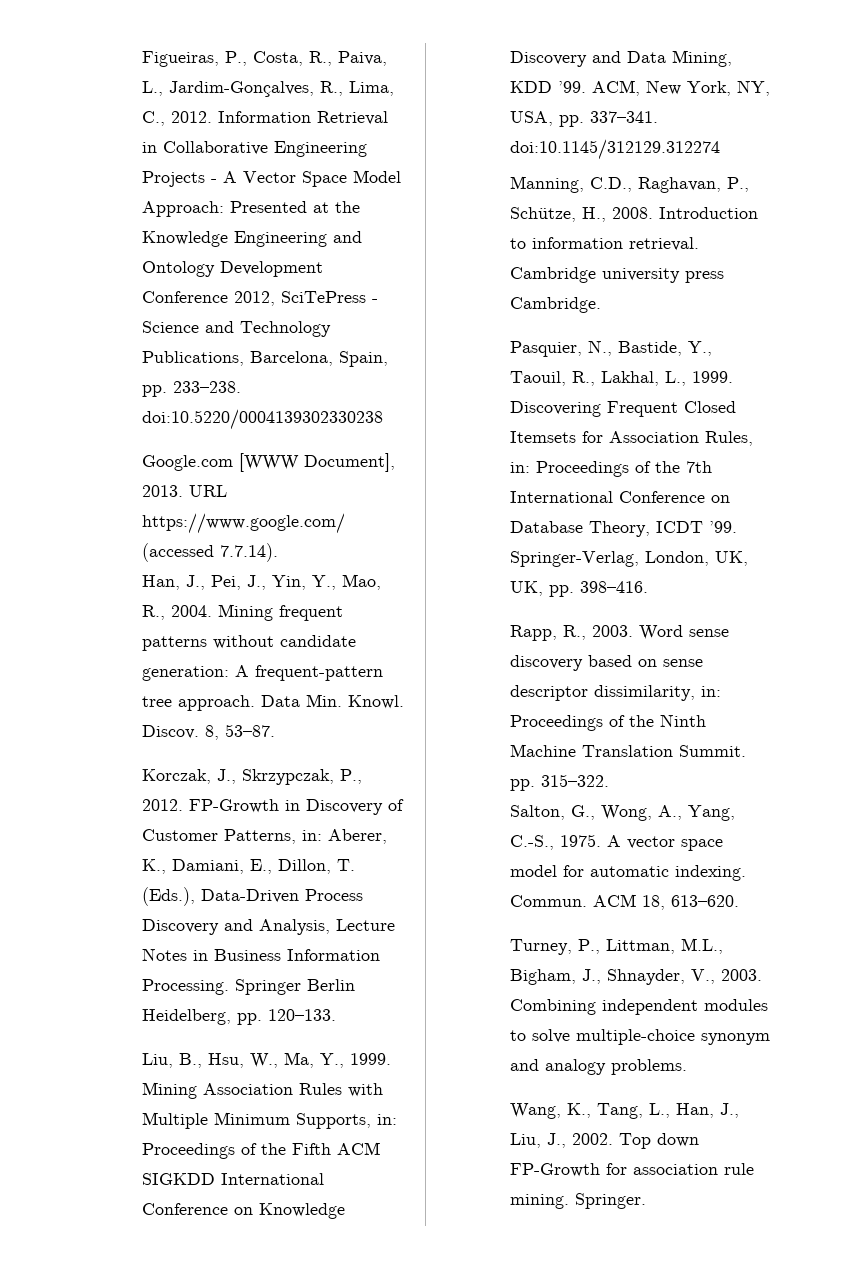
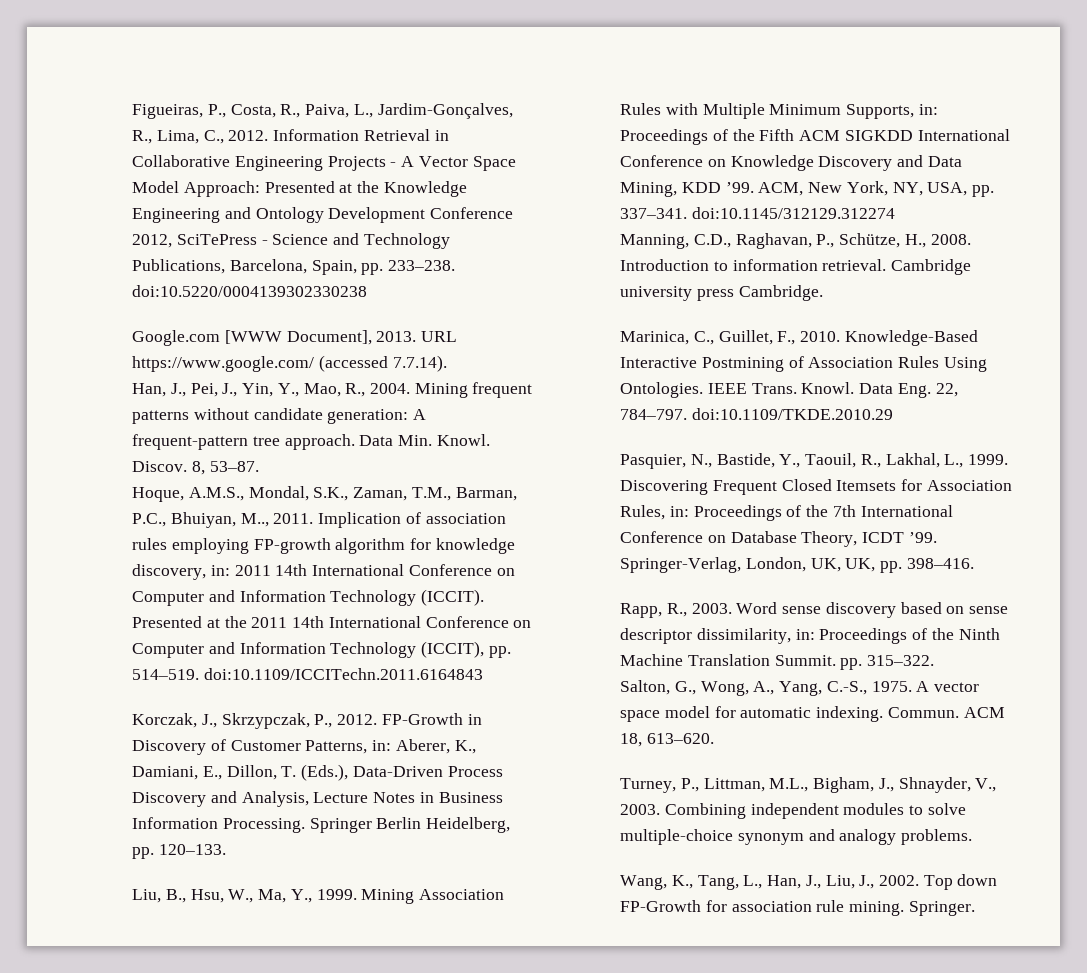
(275, 730) none -> [132,486,517,502] [132,512,506,528] [132,538,515,554] [132,564,515,580] [132,589,485,606] [132,616,532,628] [132,641,511,658] [132,668,483,680] // Hoque, A.M.S., Mondal, S.K., Zaman, T.M., Barman, P.C., Bhuiyan, M.., 2011. Implication of association rules employing FP-growth algorithm for knowledge discovery, in: 2011 14th International Conference on Computer and Information Technology (ICCIT). Presented at the 2011 14th International Conference on Computer and Information Technology (ICCIT), pp. 514–519. doi:10.1109/ICCITechn.2011.6164843
(601, 305) none -> [620,330,978,346] [620,356,987,372] [620,382,958,398] [620,408,893,420] // Marinica, C., Guillet, F., 2010. Knowledge-Based Interactive Postmining of Association Rules Using Ontologies. IEEE Trans. Knowl. Data Eng. 22, 784–797. doi:10.1109/TKDE.2010.29

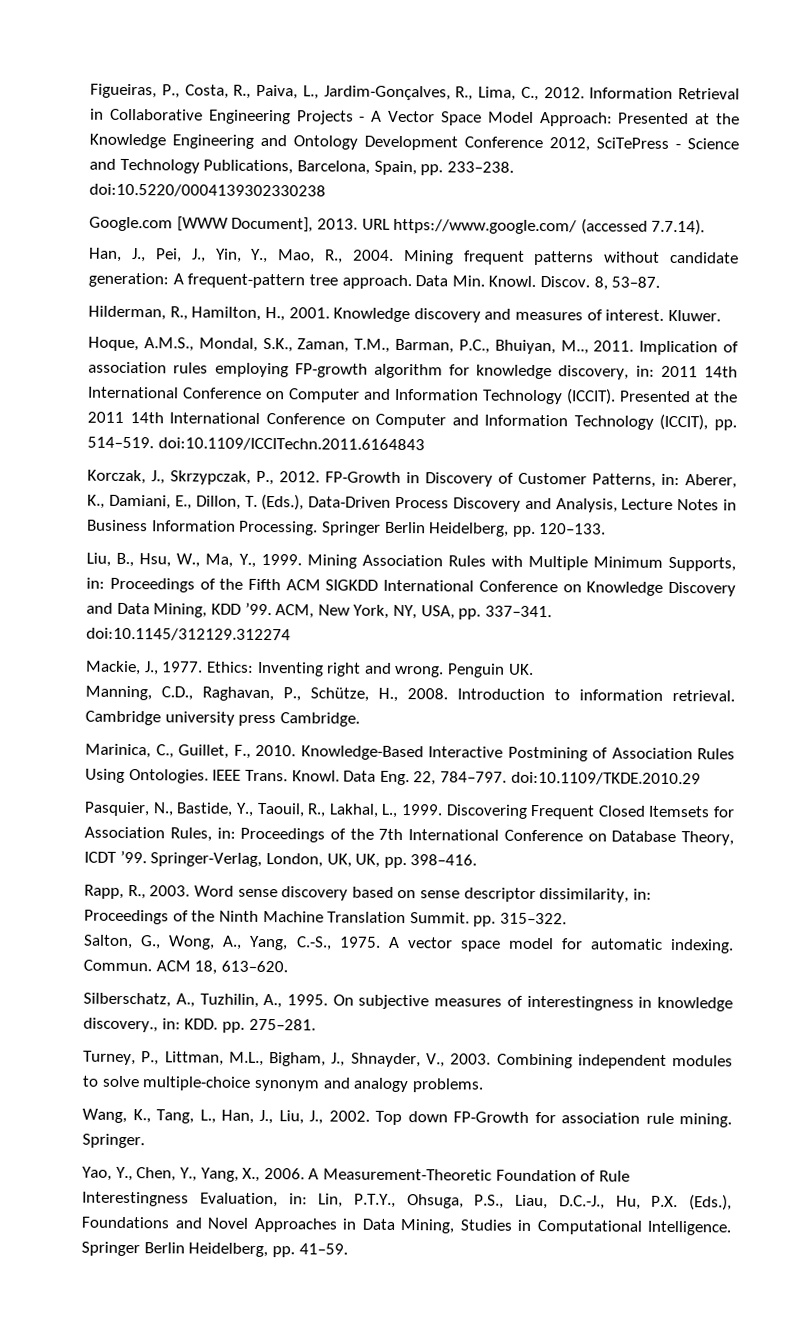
(259, 466) none -> [88,305,721,323] // Hilderman, R., Hamilton, H., 2001. Knowledge discovery and measures of interest. Kluwer.
(895, 213) none -> [85,660,534,678] // Mackie, J., 1977. Ethics: Inventing right and wrong. Penguin UK.
(714, 738) none -> [83,992,733,1012] [83,1017,316,1033] // Silberschatz, A., Tuzhilin, A., 1995. On subjective measures of interestingness in knowledge discovery., in: KDD. pp. 275–281.
(975, 908) none -> [82,1166,630,1182] [82,1191,732,1211] [81,1216,731,1236] [81,1241,348,1258] // Yao, Y., Chen, Y., Yang, X., 2006. A Measurement-Theoretic Foundation of Rule Interestingness Evaluation, in: Lin, P.T.Y., Ohsuga, P.S., Liau, D.C.-J., Hu, P.X. (Eds.), Foundations and Novel Approaches in Data Mining, Studies in Computational Intelligence. Springer Berlin Heidelberg, pp. 41–59.

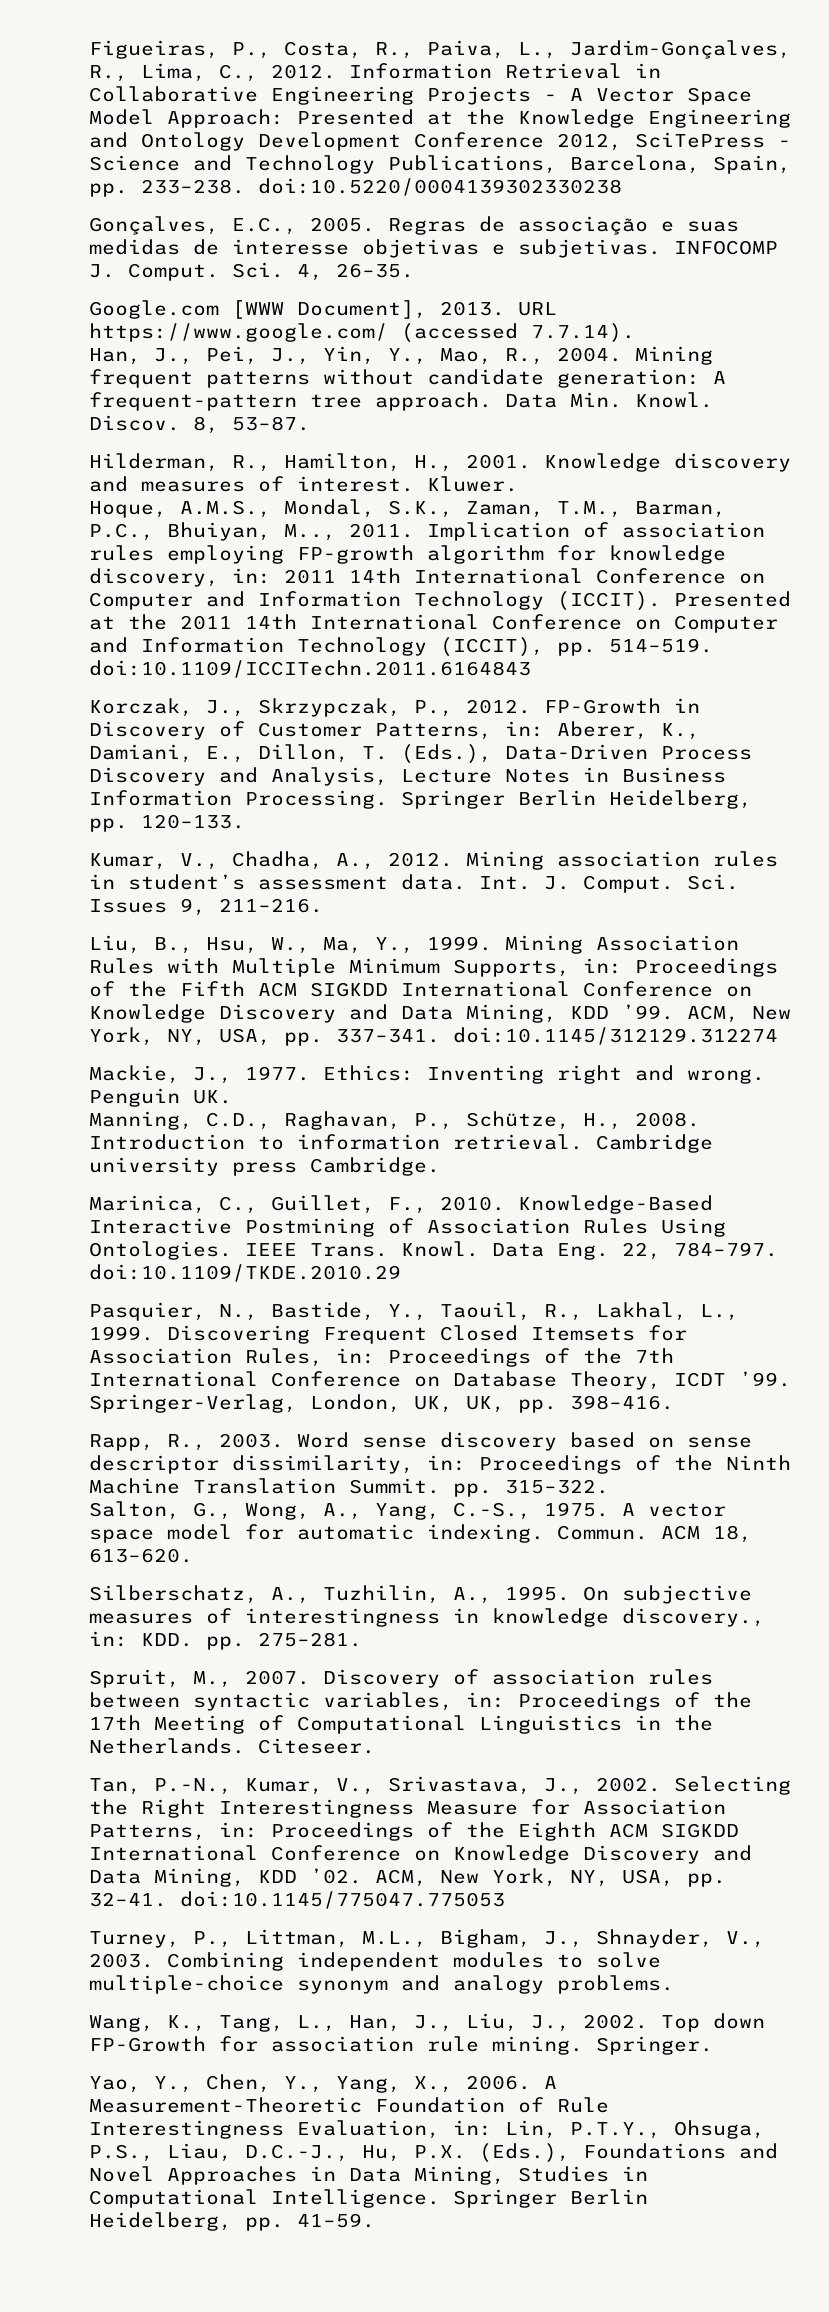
(327, 190) none -> [88,216,739,235] [88,239,778,258] [88,262,414,281] // Gonçalves, E.C., 2005. Regras de associação e suas medidas de interesse objetivas e subjetivas. INFOCOMP J. Comput. Sci. 4, 26–35.
(607, 529) none -> [88,851,778,870] [88,874,739,893] [88,898,323,916] // Kumar, V., Chadha, A., 2012. Mining association rules in student’s assessment data. Int. J. Comput. Sci. Issues 9, 211–216.
(316, 1024) none -> [88,1669,713,1688] [88,1692,752,1711] [88,1715,713,1734] [88,1738,375,1754] [88,1776,791,1795] [88,1799,726,1818] [88,1822,739,1841] [88,1845,752,1864] [88,1868,726,1887] [88,1891,505,1909] // Spruit, M., 2007. Discovery of association rules between syntactic variables, in: Proceedings of the 17th Meeting of Computational Linguistics in the Netherlands. Citeseer. // Tan, P.-N., Kumar, V., Srivastava, J., 2002. Selecting the Right Interestingness Measure for Association Patterns, in: Proceedings of the Eighth ACM SIGKDD International Conference on Knowledge Discovery and Data Mining, KDD ’02. ACM, New York, NY, USA, pp. 32–41. doi:10.1145/775047.775053

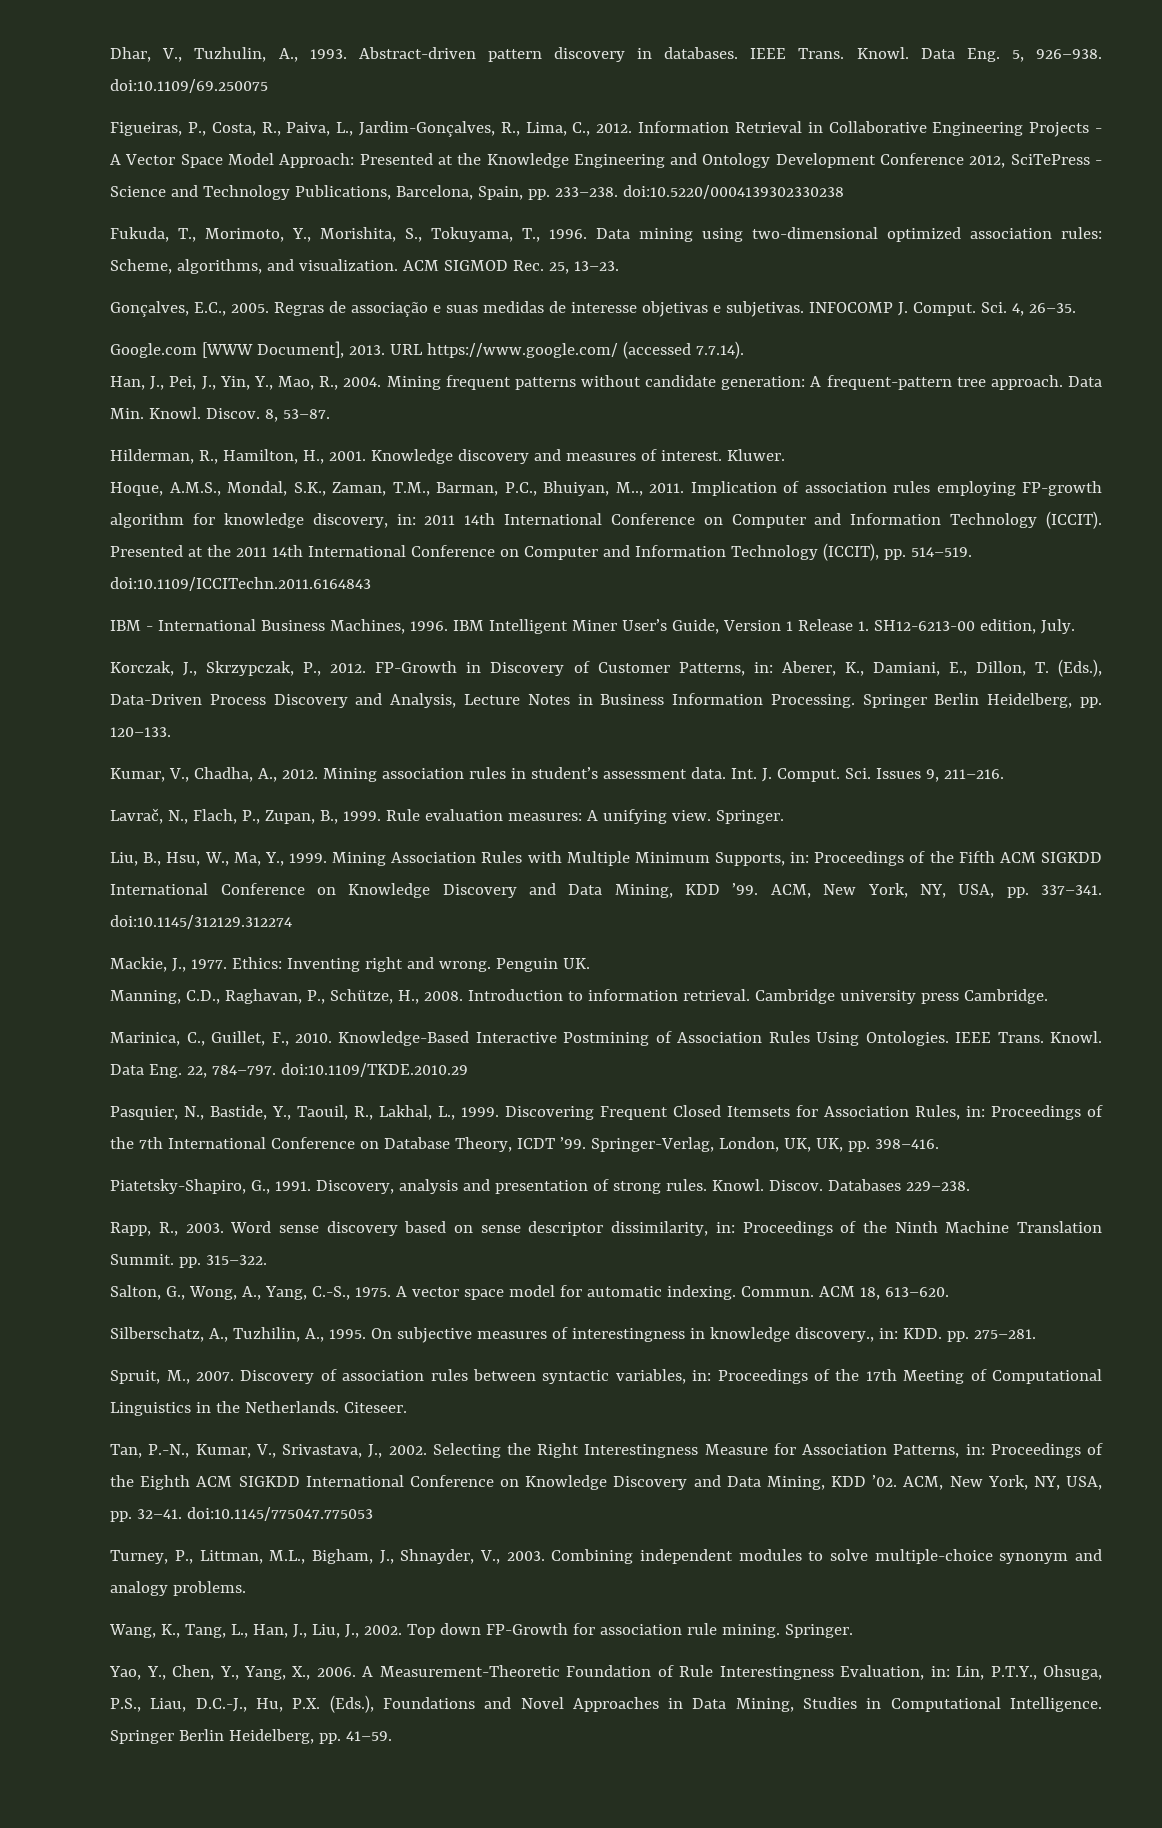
(88, 49) none -> [110,47,1103,62] [110,79,269,93] Dhar, V., Tuzhulin, A., 1993. Abstract-driven pattern discovery in databases. IEEE Trans. Knowl. Data Eng. 5, 926–938. doi:10.1109/69.250075 //
(622, 187) none -> [110,227,1102,242] [110,259,620,274] // Fukuda, T., Morimoto, Y., Morishita, S., Tokuyama, T., 1996. Data mining using two-dimensional optimized association rules: Scheme, algorithms, and visualization. ACM SIGMOD Rec. 25, 13–23.
(531, 669) none -> [110,619,1076,634] // IBM - International Business Machines, 1996. IBM Intelligent Miner User’s Guide, Version 1 Release 1. SH12-6213-00 edition, July.
(323, 905) none -> [110,808,785,824] // Lavrač, N., Flach, P., Zupan, B., 1999. Rule evaluation measures: A unifying view. Springer.
(674, 1402) none -> [110,1179,971,1194] // Piatetsky-Shapiro, G., 1991. Discovery, analysis and presentation of strong rules. Knowl. Discov. Databases 229–238.

